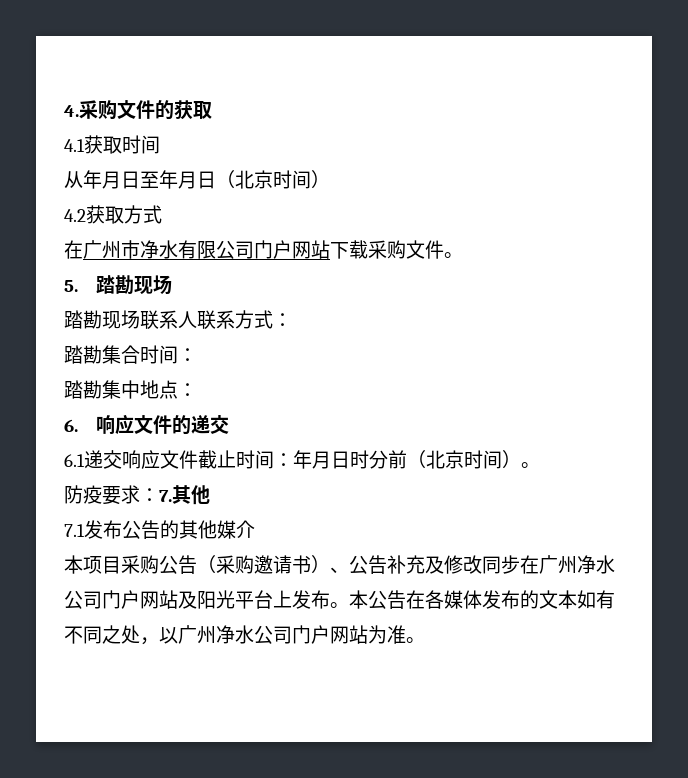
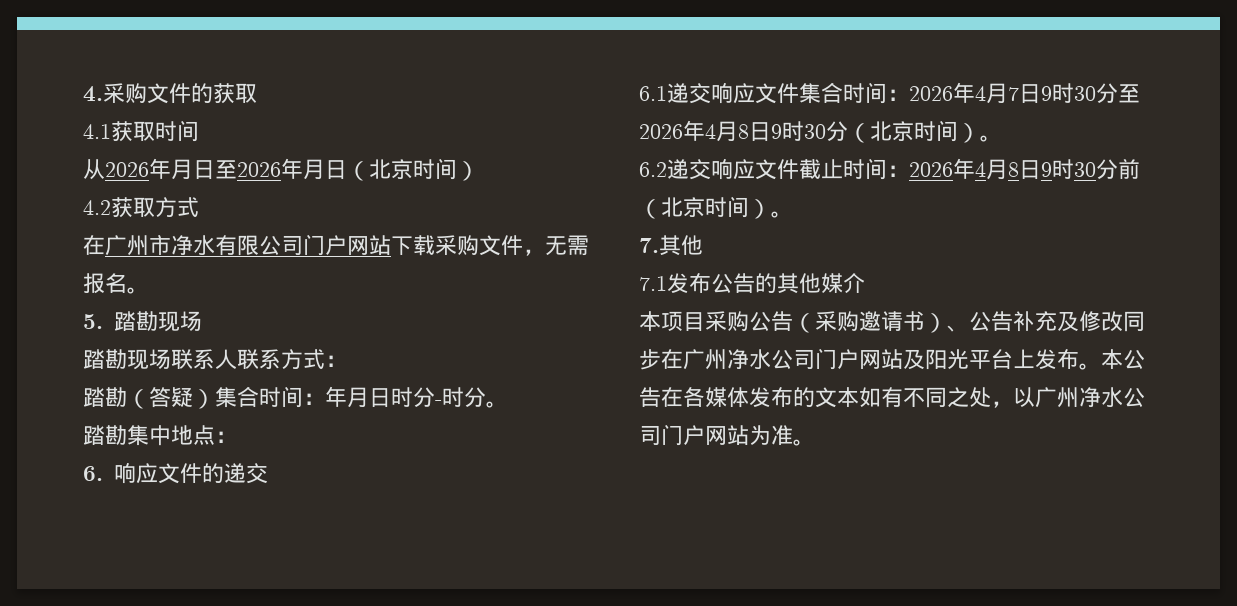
(83, 179) none -> [105,162,149,177] 2026
(159, 179) none -> [237,162,281,177] 2026
(444, 249) none -> [523,235,589,256] [83,273,127,294] ，无需报名
[102,345,197,364] 集合时间： -> [127,386,508,409] （答疑）集合时间：年月日时分-时分。
[198,450,369,469] 截止时间：年月日时 -> [799,82,1140,104] [639,120,1002,143] [639,158,1096,180] 集合时间：2026年4月7日9时30分至2026年4月8日9时30分（北京时间）。 // 6.2递交响应文件截止时间：2026年4月8日9时30
[64,485,159,505] 防疫要求： -> (793, 214) none

